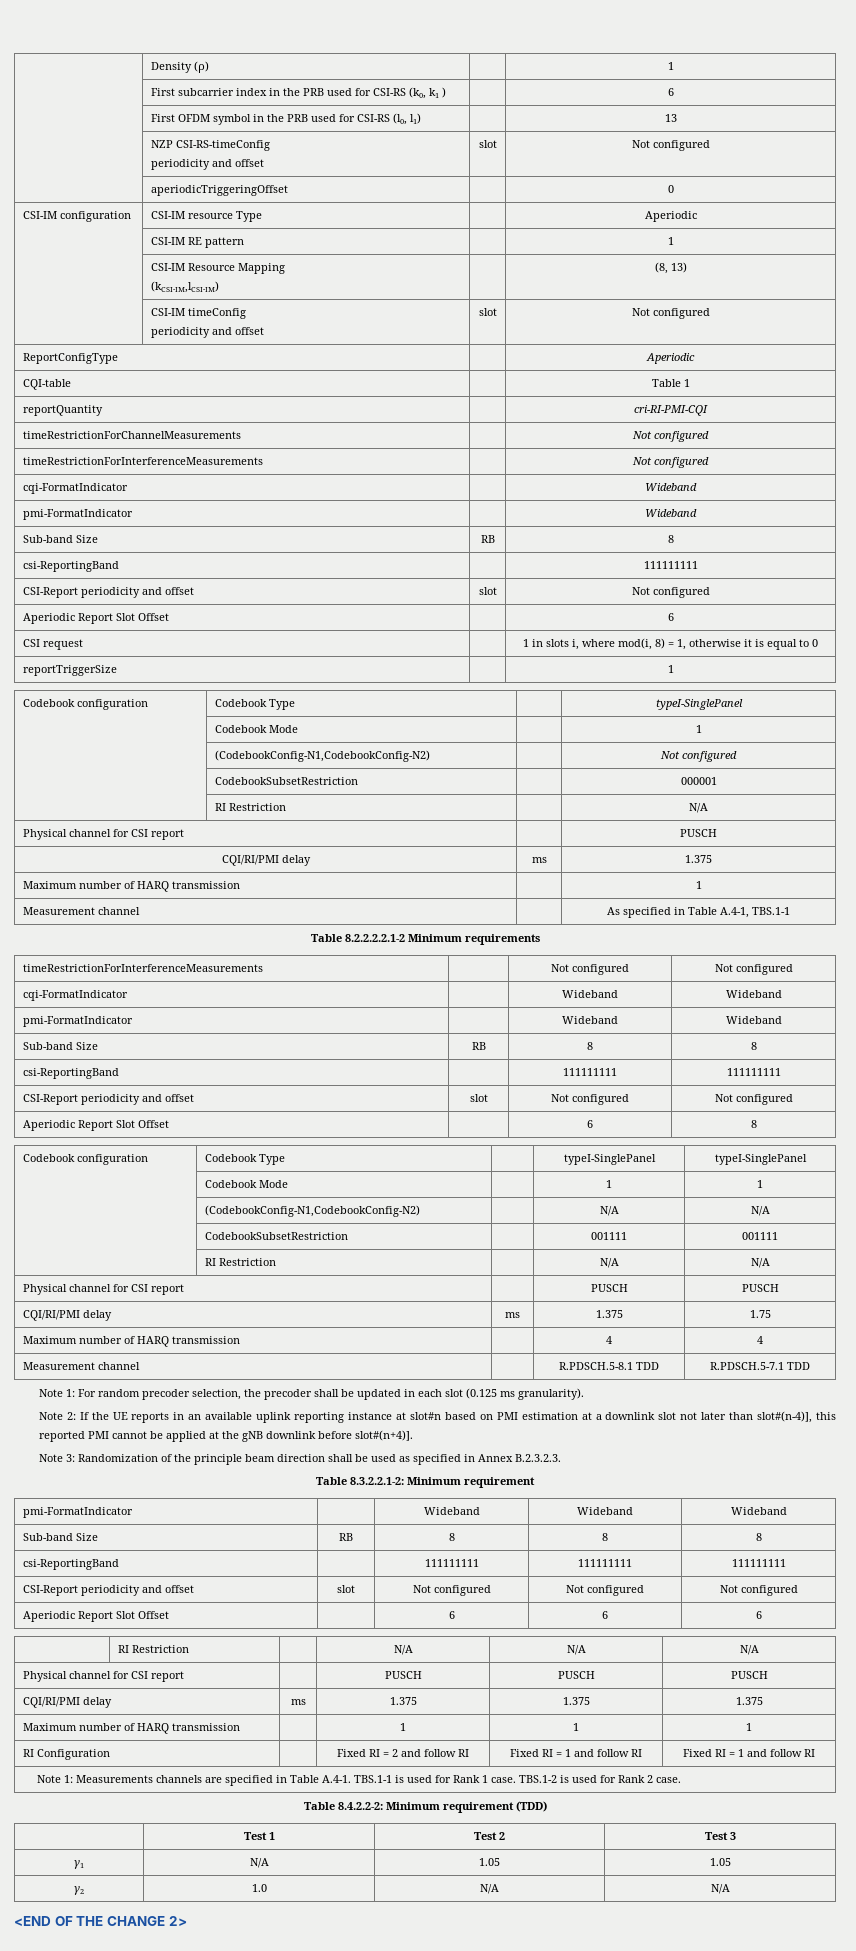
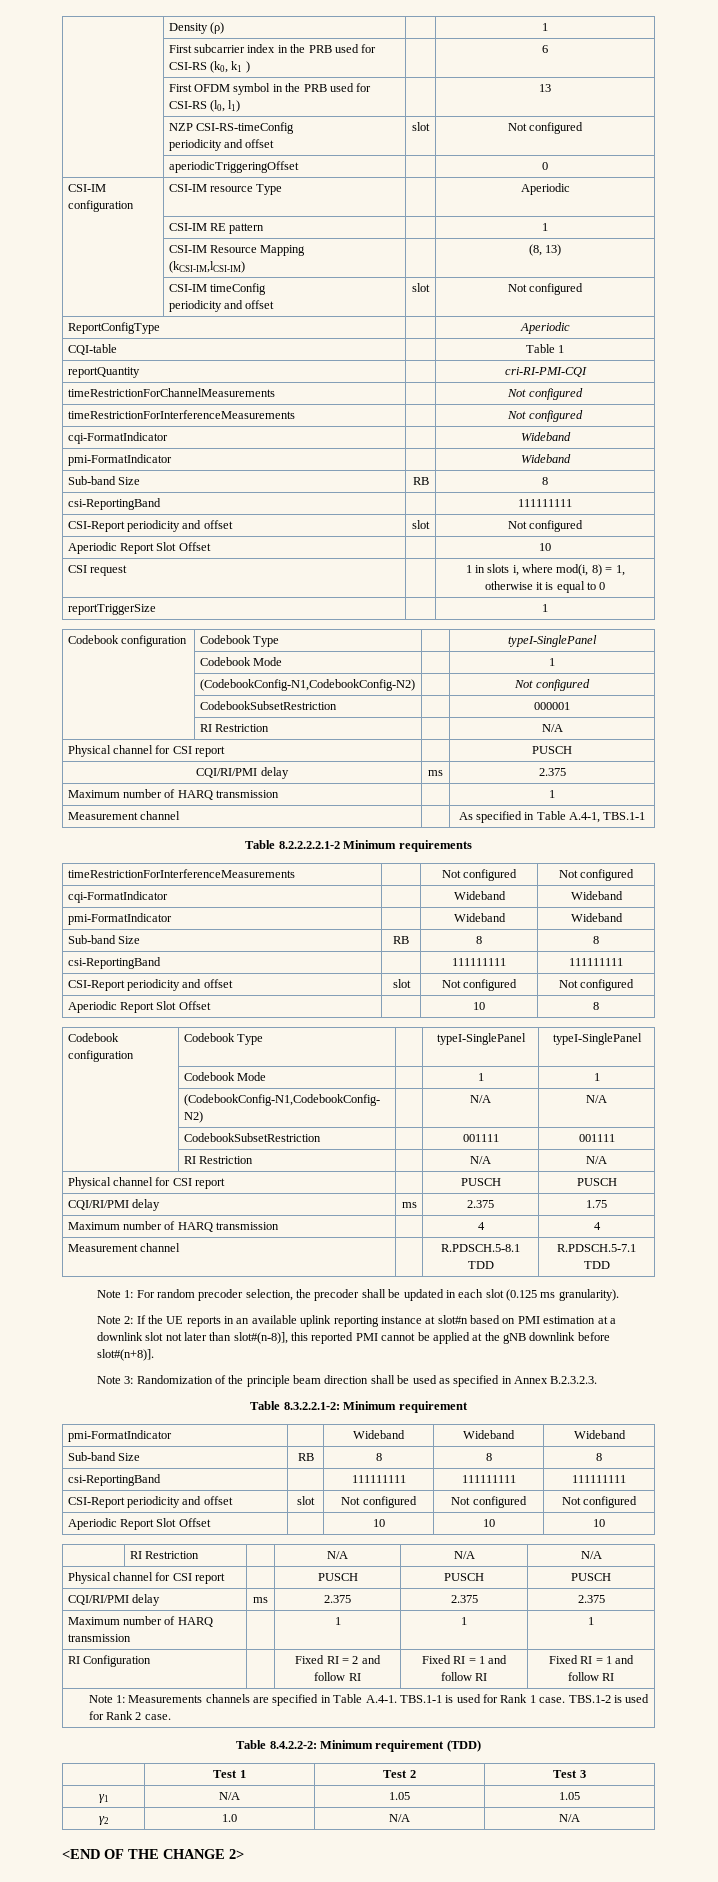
[667,613,674,621] 6 -> [539,543,551,551] 10
[685,855,712,863] 1.375 -> [538,768,566,776] 2.375
[587,1120,593,1128] 6 -> [472,1002,485,1010] 10
[595,1310,623,1318] 1.375 -> [466,1200,494,1208] 2.375
[757,1411,813,1423] slot#(n-4)], -> [233,1332,288,1344] slot#(n-8)],
[354,1430,413,1441] slot#(n+4)]. -> [96,1349,154,1361] slot#(n+8)].
[448,1611,455,1619] [602,1611,608,1619] [755,1611,762,1619] 6 | 6 | 6 -> [372,1519,385,1527] [482,1519,495,1527] [593,1519,605,1527] 10 | 10 | 10
[389,1697,417,1705] [562,1697,590,1705] [735,1697,763,1705] 1.375 | 1.375 | 1.375 -> [323,1595,351,1603] [450,1595,478,1603] [577,1595,605,1603] 2.375 | 2.375 | 2.375

